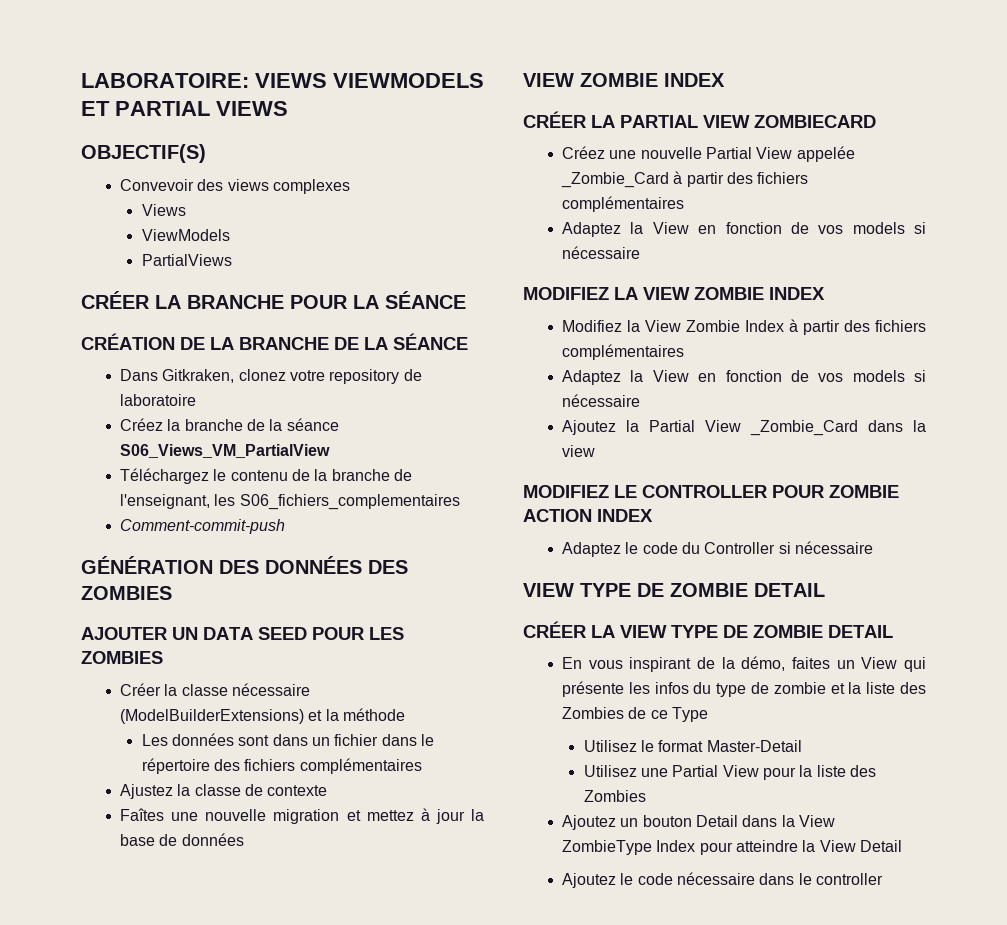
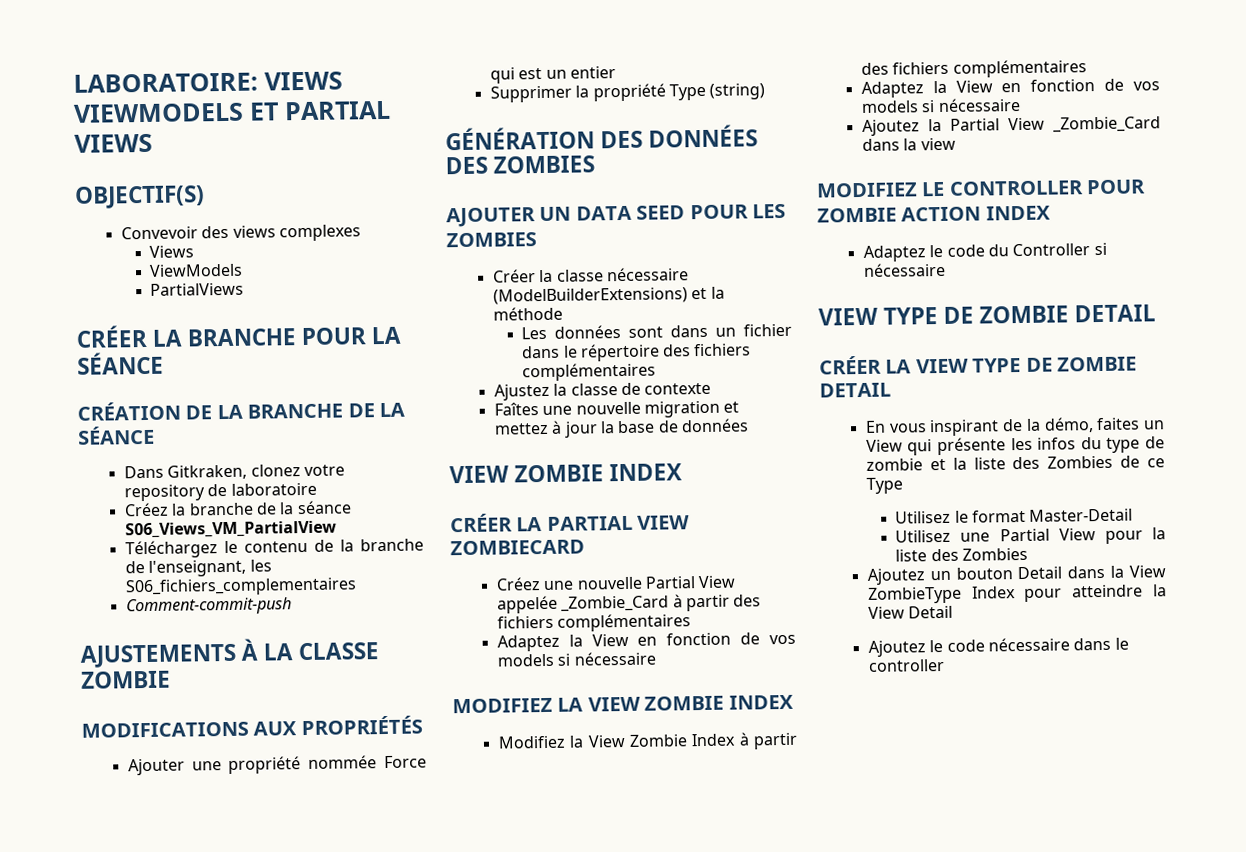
(286, 526) none -> [80,638,380,668] [81,670,171,689] [81,715,423,738] [127,755,427,776] [489,66,616,84] [489,83,766,103] // AJUSTEMENTS À LA CLASSE ZOMBIE // MODIFICATIONS AUX PROPRIÉTÉS // Ajouter une propriété nommée Force qui est un entier // Supprimer la propriété Type (string)

